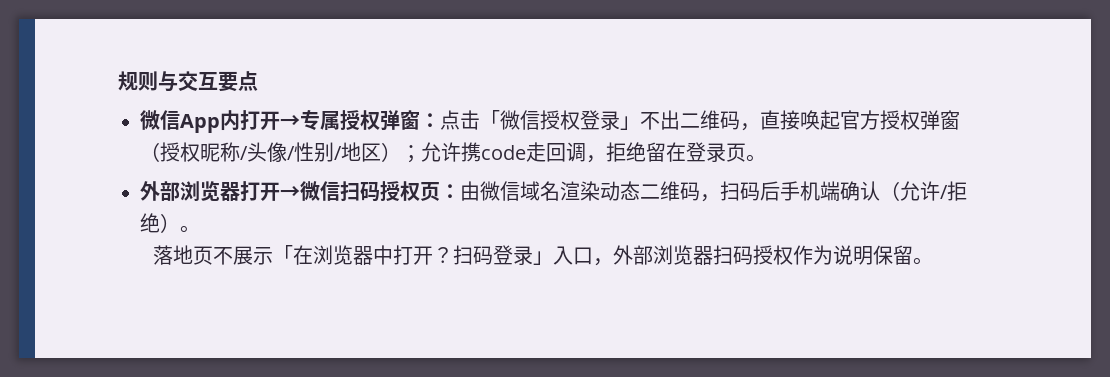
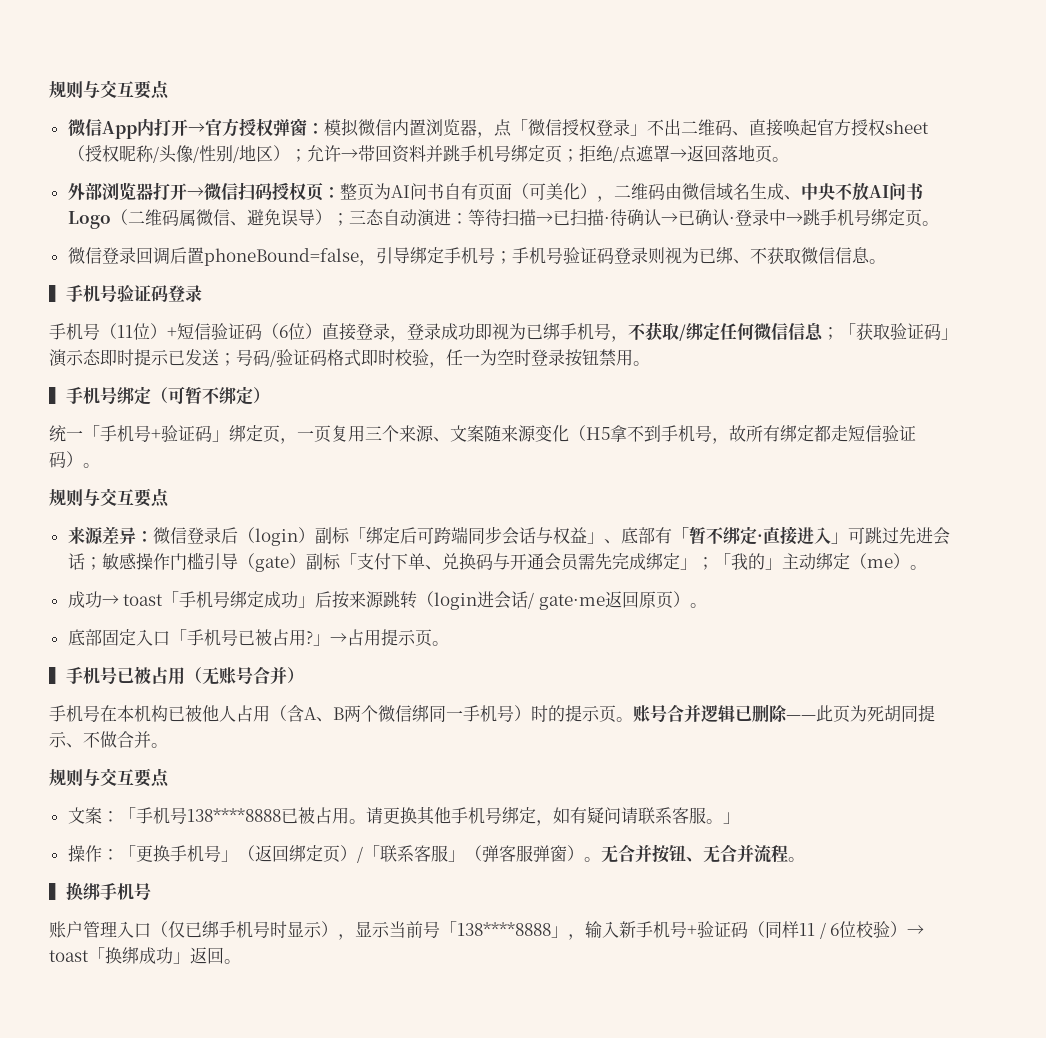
[300,110,340,131] 专属 -> [204,118,239,137] 官方
[440,110,480,130] 点击 -> [323,118,512,138] 模拟微信内置浏览器，点
[740,123,760,131] ， -> [731,131,749,136] 、
[920,110,960,130] 弹窗 -> [884,120,929,134] sheet
[461,142,726,163] 携code走回调，拒绝留在登录 -> [340,144,755,163] →带回资料并跳手机号绑定页；拒绝/点遮罩→返回落地
[460,181,967,202] [140,213,200,233] [152,245,913,266] 由微信域名渲染动态二维码，扫码后手机端确认（允许/拒绝）。 // 落地页不展示「在浏览器中打开？扫码登录」入口，外部浏览器扫码授权作为说明保留 -> [339,182,924,202] [67,208,939,229] [67,246,886,266] [49,285,202,302] [49,322,958,342] [49,349,650,368] [49,386,270,405] [49,424,916,444] [49,451,100,468] [49,488,169,508] [67,526,950,546] [67,552,927,572] [67,590,707,610] [67,629,449,647] [49,666,304,685] [49,704,935,723] [49,731,168,748] [49,768,169,788] [67,806,740,826] [67,844,805,863] [49,882,151,901] [49,920,925,940] [49,946,224,964] 整页为AI问书自有页面（可美化），二维码由微信域名生成、中央不放AI问书Logo（二维码属微信、避免误导）；三态自动演进：等待扫描→已扫描·待确认→已确认·登录中→跳手机号绑定页。 // 微信登录回调后置phoneBound=false，引导绑定手机号；手机号验证码登录则视为已绑、不获取微信信息。 // ▍手机号验证码登录 // 手机号（11位）+短信验证码（6位）直接登录，登录成功即视为已绑手机号，不获取/绑定任何微信信息；「获取验证码」演示态即时提示已发送；号码/验证码格式即时校验，任一为空时登录按钮禁用。 // ▍手机号绑定（可暂不绑定） // 统一「手机号+验证码」绑定页，一页复用三个来源、文案随来源变化（H5拿不到手机号，故所有绑定都走短信验证码）。 // 规则与交互要点 // 来源差异：微信登录后（login）副标「绑定后可跨端同步会话与权益」、底部有「暂不绑定·直接进入」可跳过先进会话；敏感操作门槛引导（gate）副标「支付下单、兑换码与开通会员需先完成绑定」；「我的」主动绑定（me）。 // 成功→ toast「手机号绑定成功」后按来源跳转（login进会话/ gate·me返回原页）。 // 底部固定入口「手机号已被占用?」→占用提示页。 // ▍手机号已被占用（无账号合并） // 手机号在本机构已被他人占用（含A、B两个微信绑同一手机号）时的提示页。账号合并逻辑已删除——此页为死胡同提示、不做合并。 // 规则与交互要点 // 文案：「手机号138****8888已被占用。请更换其他手机号绑定，如有疑问请联系客服。」 // 操作：「更换手机号」（返回绑定页）/「联系客服」（弹客服弹窗）。无合并按钮、无合并流程。 // ▍换绑手机号 // 账户管理入口（仅已绑手机号时显示），显示当前号「138****8888」，输入新手机号+验证码（同样11 / 6位校验）→ toast「换绑成功」返回

